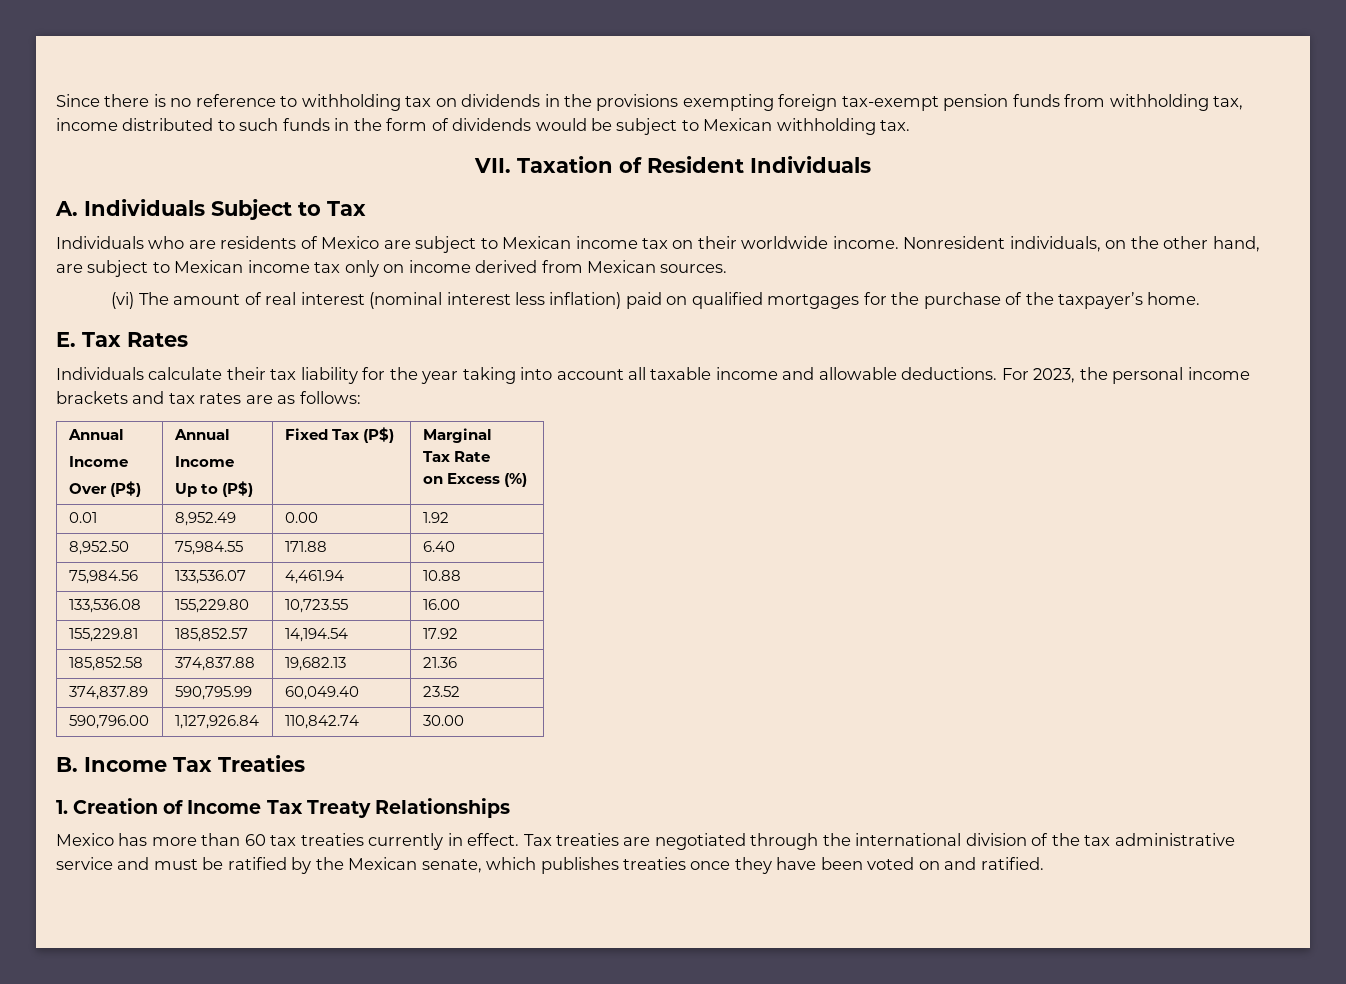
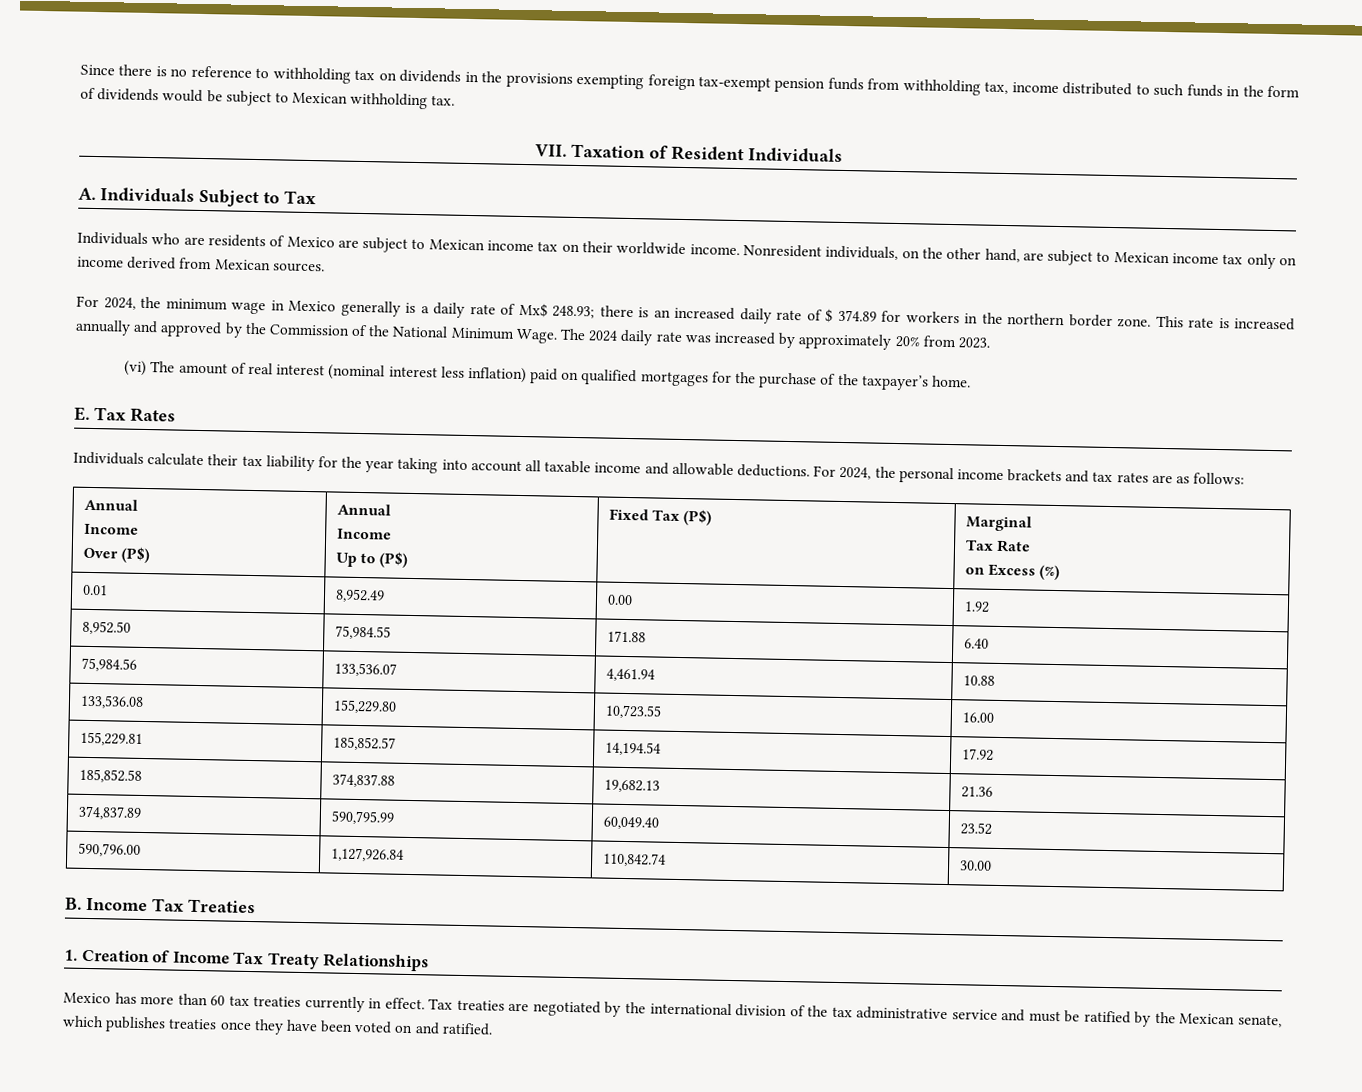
(728, 268) none -> [76,295,1295,331] [75,319,990,350] // For 2024, the minimum wage in Mexico generally is a daily rate of Mx$ 248.93; there is an increased daily rate of $ 374.89 for workers in the northern border zone. This rate is increased annually and approved by the Commission of the National Minimum Wage. The 2024 daily rate was increased by approximately 20% from 2023.
[1033,368,1076,383] 2023, -> [839,466,872,480] 2024,
[750,833,819,850] through -> [604,1001,622,1017] by

